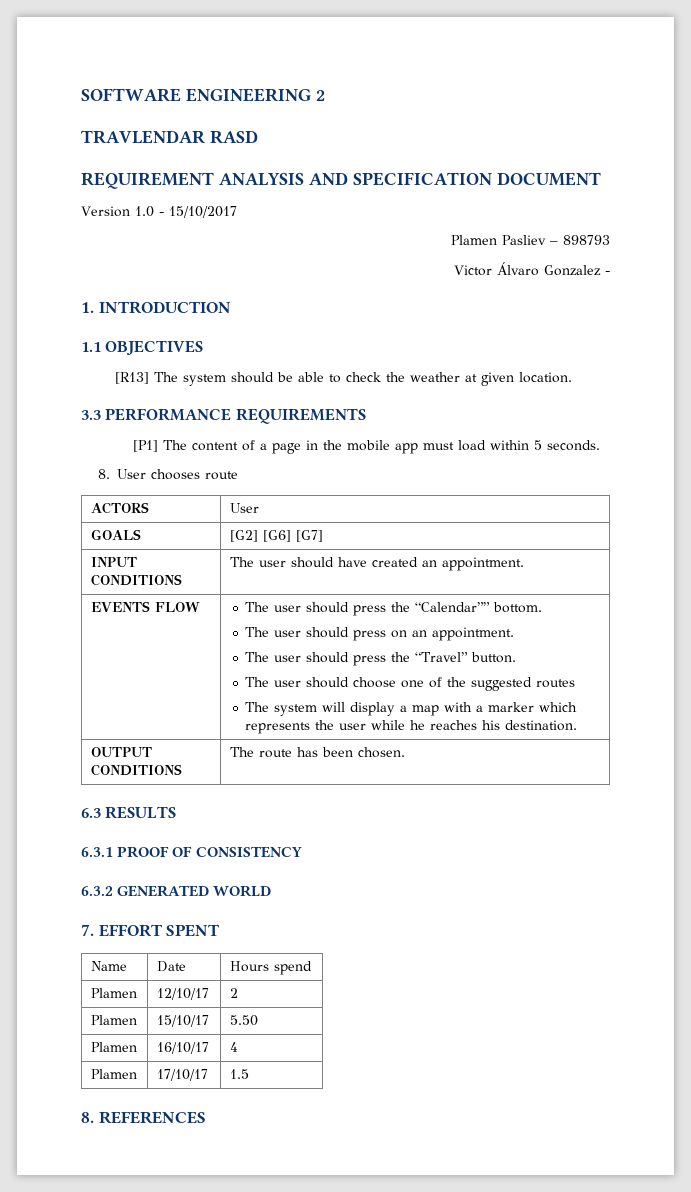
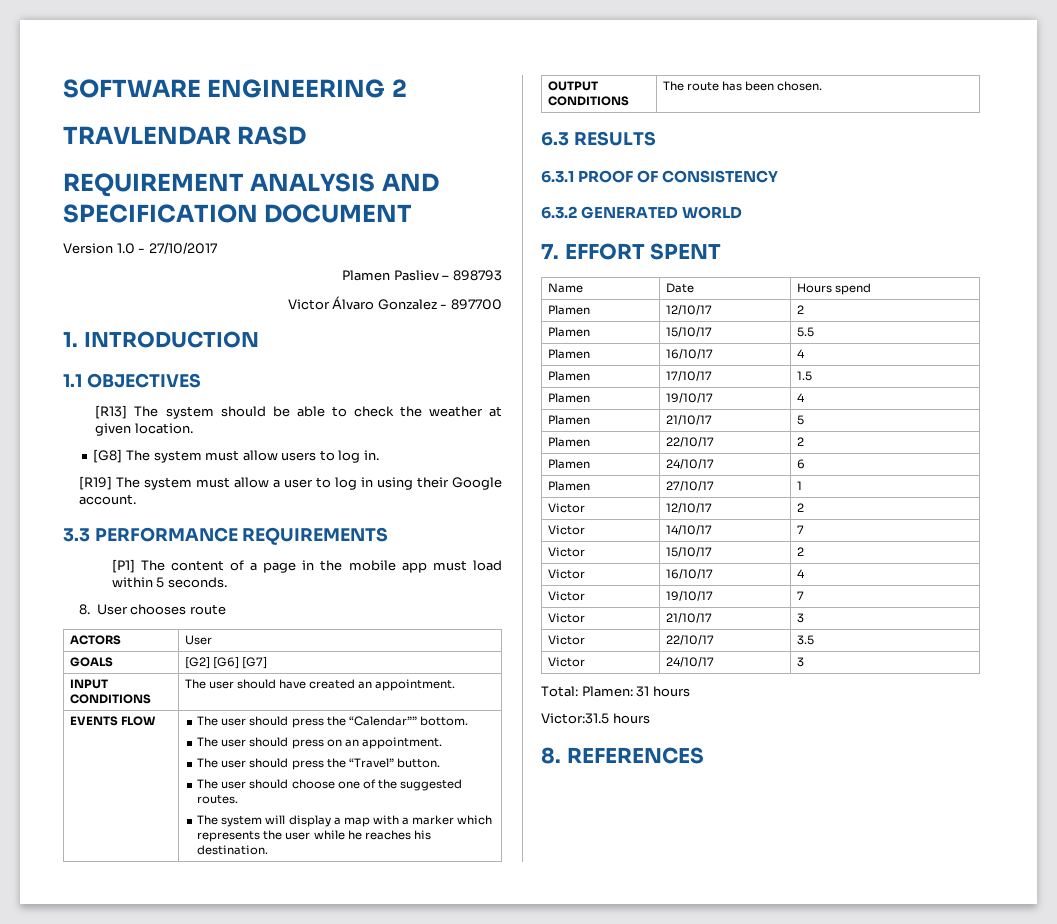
[168,206,237,218] 15/10/2017 -> [148,242,217,254] 27/10/2017
(610, 273) none -> [451,299,502,310] 897700
(573, 377) none -> [93,449,379,463] [79,476,502,490] [79,494,137,505] // [G8] The system must allow users to log in. // [R19] The system must allow a user to log in using their Google account.
[536,679,576,688] routes -> [197,795,239,804] routes.
[229,1015,258,1026] 5.50 -> [796,327,814,337] 5.5
(249, 1074) none -> [547,393,590,403] [665,393,713,403] [796,393,805,402] [547,415,590,425] [665,415,712,425] [796,415,804,425] [547,437,590,447] [665,437,714,447] [796,437,804,446] [547,459,590,469] [665,459,714,469] [796,459,805,469] [547,481,590,491] [665,481,714,491] [796,481,802,490] [547,503,585,513] [665,503,712,513] [796,503,804,512] [547,525,585,535] [665,525,712,535] [796,525,804,534] [547,547,585,557] [665,547,712,557] [796,547,804,556] [547,569,585,579] [665,569,713,579] [796,569,805,578] [547,591,585,601] [665,591,713,601] [796,591,804,600] [547,613,585,623] [665,613,712,623] [796,613,804,623] [547,635,585,645] [665,635,714,645] [796,635,814,645] [547,657,585,667] [665,657,714,667] [796,657,804,667] [541,686,690,697] [541,713,650,724] // Plamen | 19/10/17 | 4 // Plamen | 21/10/17 | 5 // Plamen | 22/10/17 | 2 // Plamen | 24/10/17 | 6 // Plamen | 27/10/17 | 1 // Victor | 12/10/17 | 2 // Victor | 14/10/17 | 7 // Victor | 15/10/17 | 2 // Victor | 16/10/17 | 4 // Victor | 19/10/17 | 7 // Victor | 21/10/17 | 3 // Victor | 22/10/17 | 3.5 // Victor | 24/10/17 | 3 // Total: Plamen: 31 hours // Victor:31.5 hours

